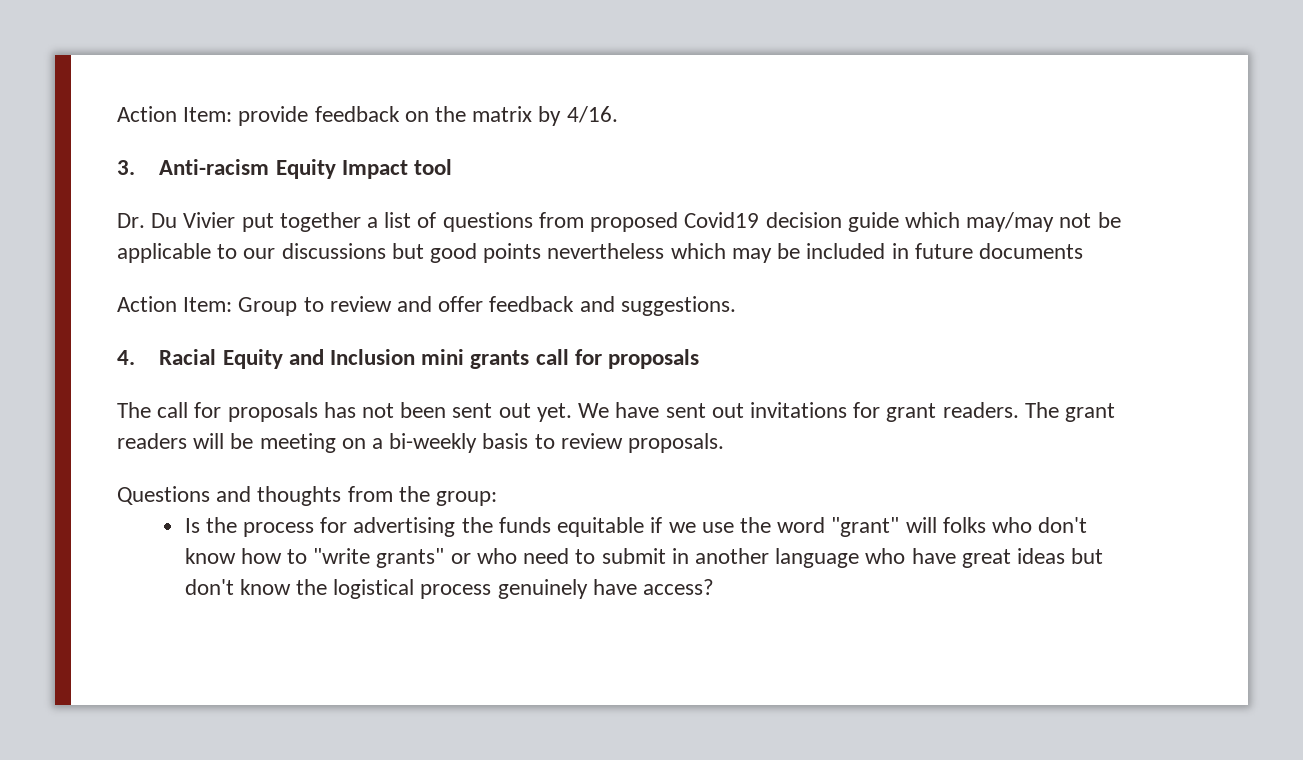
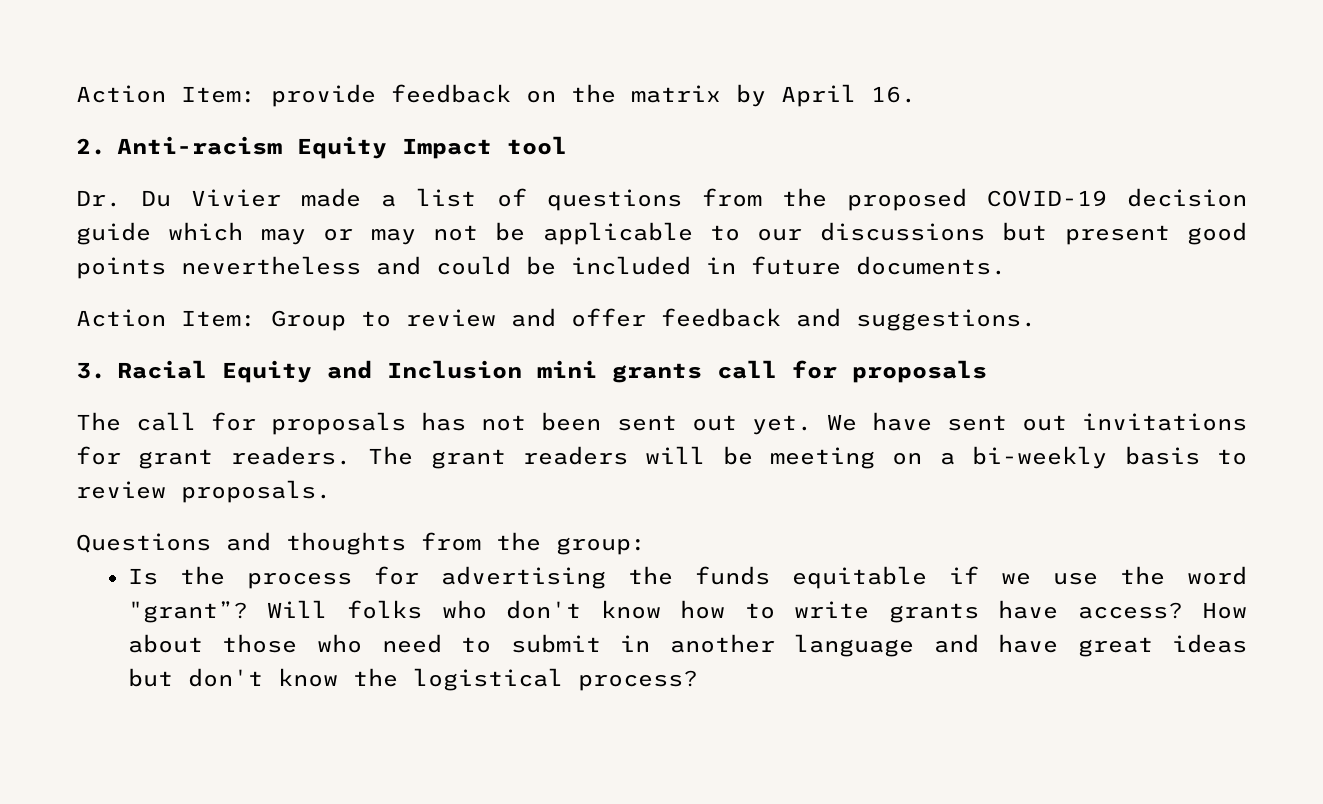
[566,106,618,123] [117,160,135,175] 4/16. // 3. -> [781,84,916,107] [76,138,106,155] April 16. // 2.
[241,212,361,232] put together -> [301,188,362,207] made
[590,212,1055,232] proposed Covid19 decision guide which may/may -> [781,188,1247,211] [76,222,416,245] the proposed COVID-19 decision guide which may or may
(424, 251) none -> [1064,225,1170,245] present
[670,243,772,263] which may -> [376,256,511,275] and could
[978,243,1083,259] documents -> [856,256,1006,275] documents.
[117,350,135,365] 4. -> [76,362,106,379] 3.
[831,517,937,537] "grant" will -> [127,600,328,623] "grant”? Will
[313,548,471,568] "write grants" or -> [793,600,1247,623] [127,634,298,653] write grants have access? How about those
[865,548,906,564] who -> [933,634,979,653] and
[420,579,715,599] process genuinely have access? -> [577,670,698,691] process?

